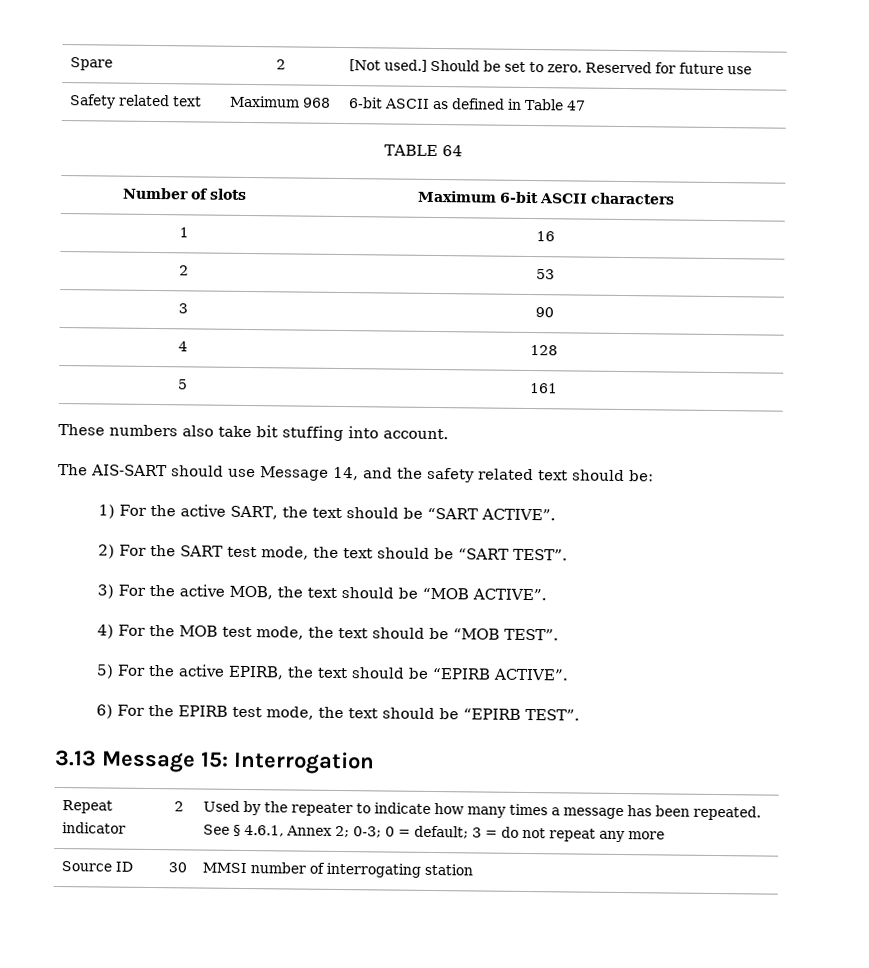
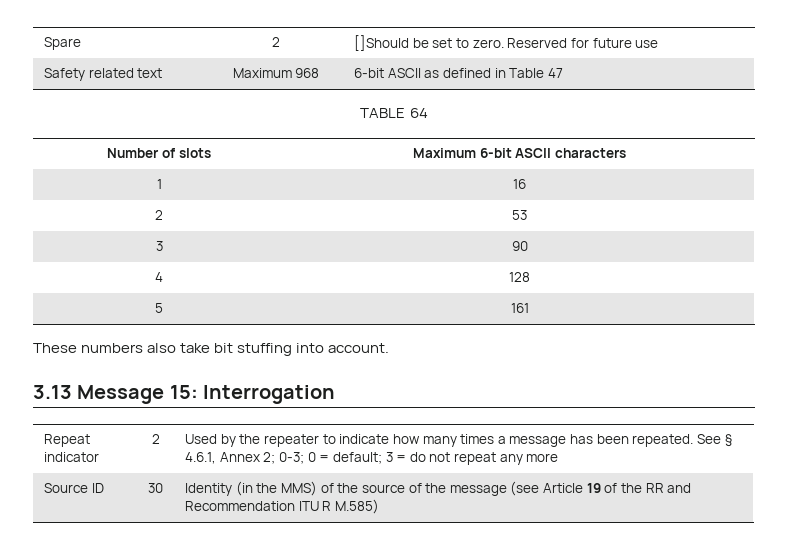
[349,59,481,72] [Not used.] Should -> [353,35,409,51] []Should
[58,463,654,483] [97,504,556,521] [97,544,568,561] [96,584,547,601] [96,624,559,641] [95,664,569,681] [95,704,580,721] // The AIS-SART should use Message 14, and the safety related text should be: // 1) For the active SART, the text should be “SART ACTIVE”. // 2) For the SART test mode, the text should be “SART TEST”. // 3) For the active MOB, the text should be “MOB ACTIVE”. // 4) For the MOB test mode, the text should be “MOB TEST”. // 5) For the active EPIRB, the text should be “EPIRB ACTIVE”. // 6) For the EPIRB test mode, the text should be “EPIRB TEST”. -> (390, 348) none
[202,862,474,878] MMSI number of interrogating station -> [184,481,692,496] [184,499,379,514] Identity (in the MMS) of the source of the message (see Article 19 of the RR and Recommendation ITU R M.585)

